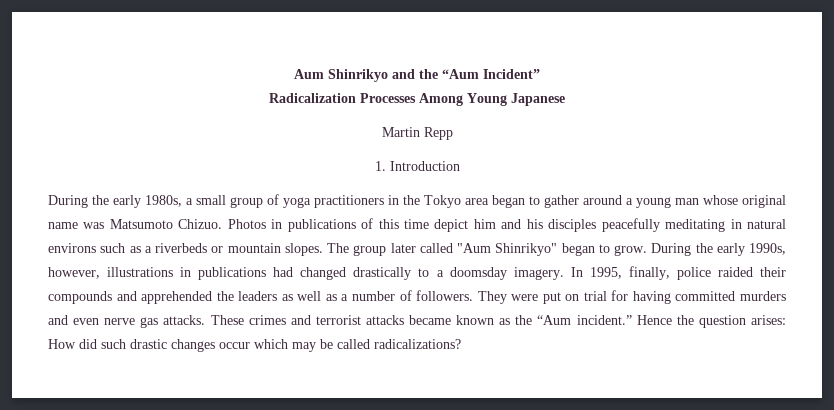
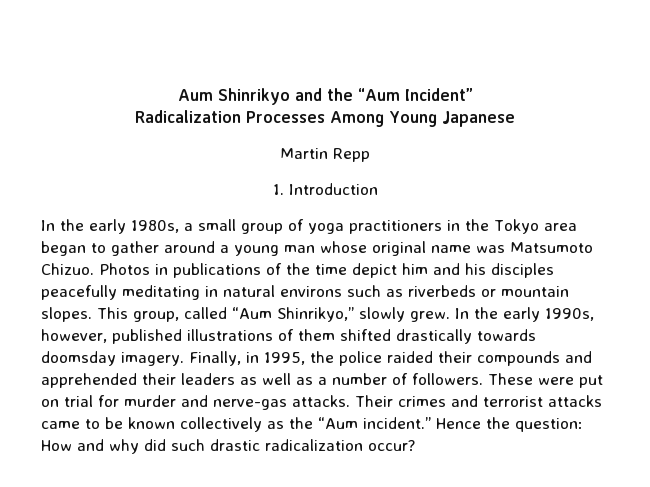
[48,195,88,208] During -> [41,220,55,231] In
[378,219,399,229] this -> [286,263,310,275] the
[144,246,152,253] a -> (403, 293) none
[327,243,786,256] [48,266,670,280] The group later called "Aum Shinrikyo" began to grow. During the early 1990s, however, illustrations in publications had changed drastically to a doomsday imagery. In 1995, finally, -> [97,307,594,322] [41,329,536,344] [41,351,334,366] This group, called “Aum Shinrikyo,” slowly grew. In the early 1990s, however, published illustrations of them shifted drastically towards doomsday imagery. Finally, in 1995, the
[216,291,234,301] the -> [142,373,176,385] their
[477,291,507,304] They -> [488,373,533,385] These
[632,291,786,304] [48,315,495,328] having committed murders and even nerve gas attacks. These crimes and terrorist attacks became known -> [124,395,602,410] [41,417,262,432] murder and nerve-gas attacks. Their crimes and terrorist attacks came to be known collectively
[698,315,786,328] [48,339,461,352] question arises: How did such drastic changes occur which may be called radicalizations? -> [514,418,583,432] [41,439,415,454] question: How and why did such drastic radicalization occur?

